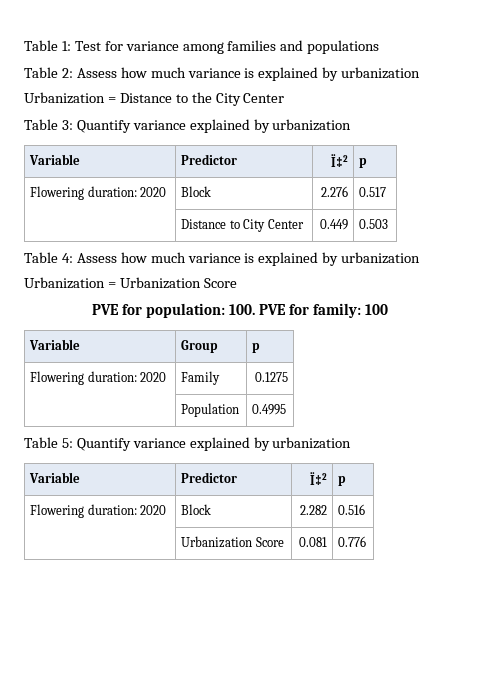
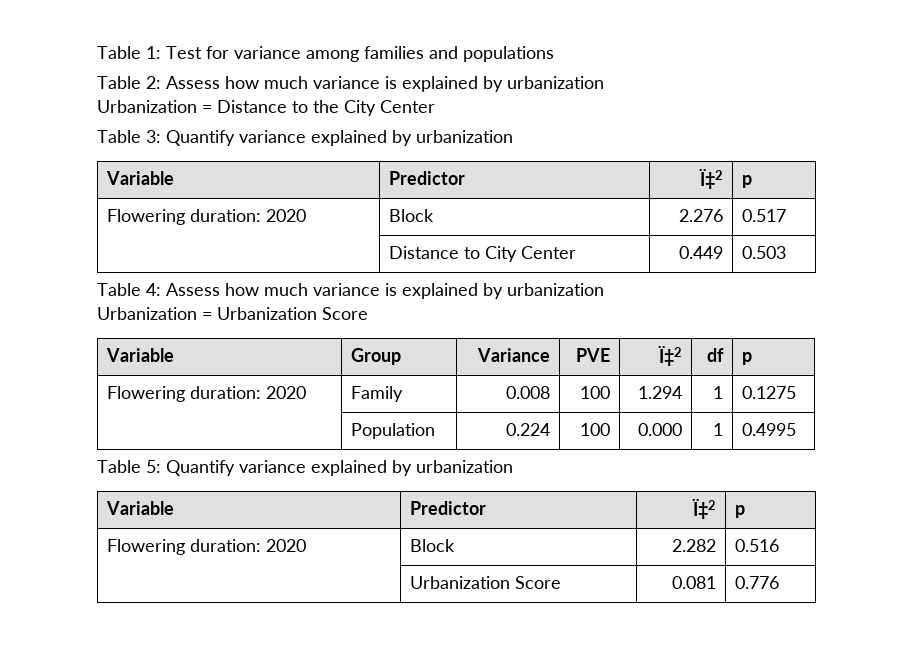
[92,303,388,318] [29,339,81,350] [181,340,219,353] // PVE for population: 100. PVE for family: 100 // Variable | Group -> [106,348,175,362] [351,348,402,365] [476,348,550,362] [575,348,610,362] [657,346,682,366] [706,348,724,362] // Variable | Group | Variance | PVE | Ï‡2 | df
[254,372,288,382] [181,403,240,417] 0.1275 // | Population -> [505,386,550,399] [579,386,610,399] [637,386,682,399] [712,386,723,399] [742,386,797,399] [351,423,436,439] [505,423,550,436] [579,423,610,436] [637,423,682,436] [712,423,723,436] 0.008 | 100 | 1.294 | 1 | 0.1275 // | Population | 0.224 | 100 | 0.000 | 1

